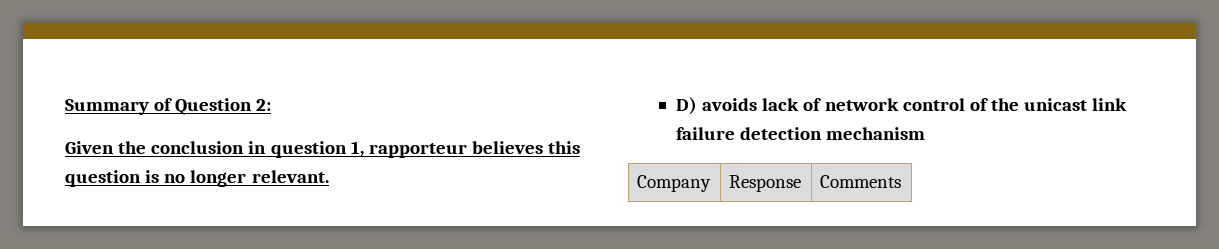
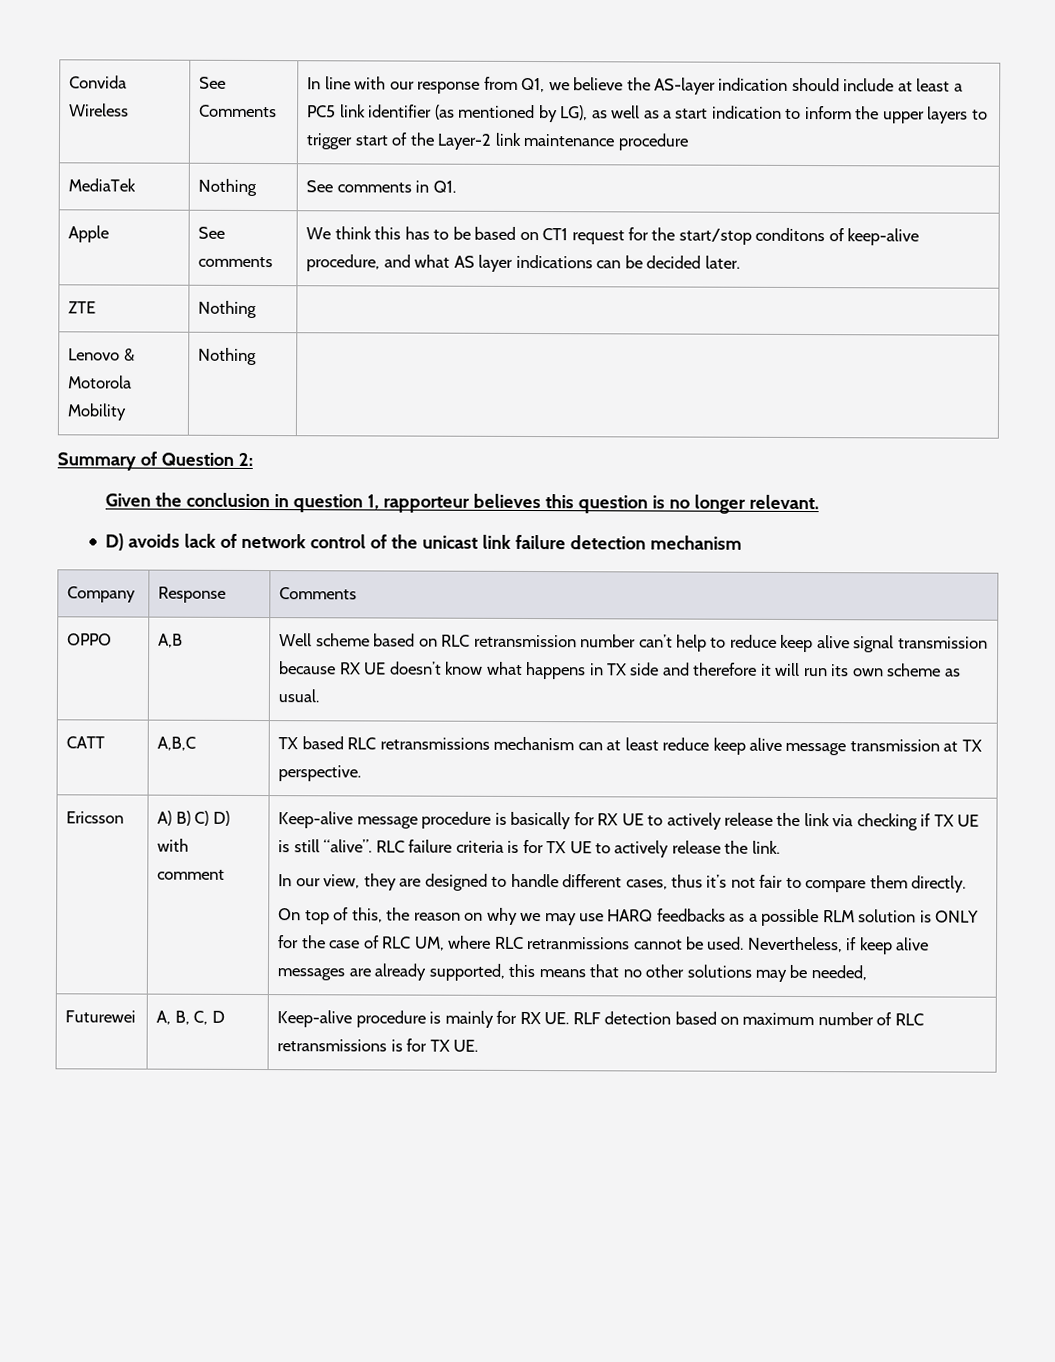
(65, 107) none -> [69,75,128,89] [69,103,130,117] [199,76,227,89] [199,104,278,118] [307,76,963,95] [307,104,988,124] [306,132,689,151] [68,178,137,192] [198,178,258,197] [306,180,456,193] [68,225,110,243] [198,226,226,239] [198,256,274,268] [306,226,920,246] [306,254,740,272] [68,301,97,314] [198,300,258,319] [68,348,135,362] [68,375,133,389] [67,403,128,421] [198,347,258,366] Convida Wireless | See Comments | In line with our response from Q1, we believe the AS-layer indication should include at least a PC5 link identifier (as mentioned by LG), as well as a start indication to inform the upper layers to trigger start of the Layer-2 link maintenance procedure // MediaTek | Nothing | See comments in Q1. // Apple | See comments | We think this has to be based on CT1 request for the start/stop conditons of keep-alive procedure, and what AS layer indications can be decided later. // ZTE | Nothing | // Lenovo & Motorola Mobility | Nothing | //
(902, 181) none -> [67,633,113,646] [158,633,184,648] [279,633,988,653] [279,661,961,680] [278,689,320,703] [66,736,106,749] [157,736,197,751] [278,736,982,756] [278,765,362,782] [66,811,125,824] [157,810,230,826] [157,838,190,852] [157,869,226,880] [278,811,980,831] [278,839,780,858] [278,873,967,893] [278,907,980,927] [278,935,930,955] [277,963,867,982] [65,1010,137,1023] [156,1010,225,1025] [277,1010,924,1028] [277,1038,479,1052] // OPPO | A,B | Well scheme based on RLC retransmission number can’t help to reduce keep alive signal transmission because RX UE doesn’t know what happens in TX side and therefore it will run its own scheme as usual. // CATT | A,B,C | TX based RLC retransmissions mechanism can at least reduce keep alive message transmission at TX perspective. // Ericsson | A) B) C) D) with comment | Keep-alive message procedure is basically for RX UE to actively release the link via checking if TX UE is still “alive”. RLC failure criteria is for TX UE to actively release the link. // In our view, they are designed to handle different cases, thus it’s not fair to compare them directly. // On top of this, the reason on why we may use HARQ feedbacks as a possible RLM solution is ONLY for the case of RLC UM, where RLC retranmissions cannot be used. Nevertheless, if keep alive messages are already supported, this means that no other solutions may be needed, // Futurewei | A, B, C, D | Keep-alive procedure is mainly for RX UE. RLF detection based on maximum number of RLC retransmissions is for TX UE.

